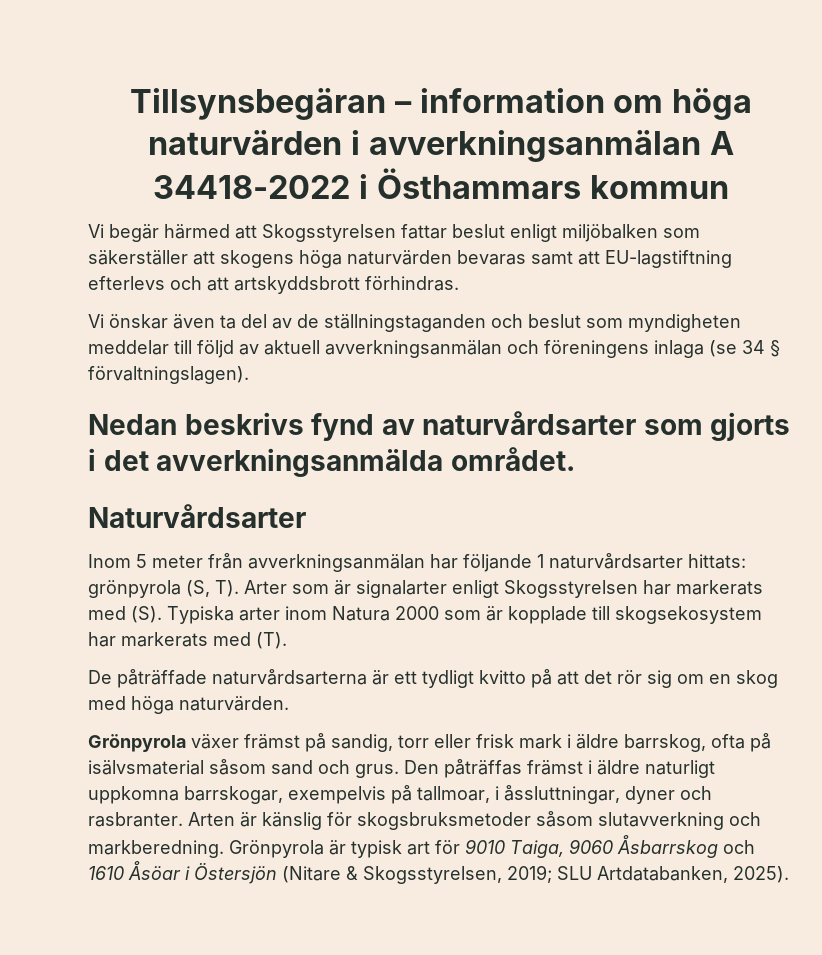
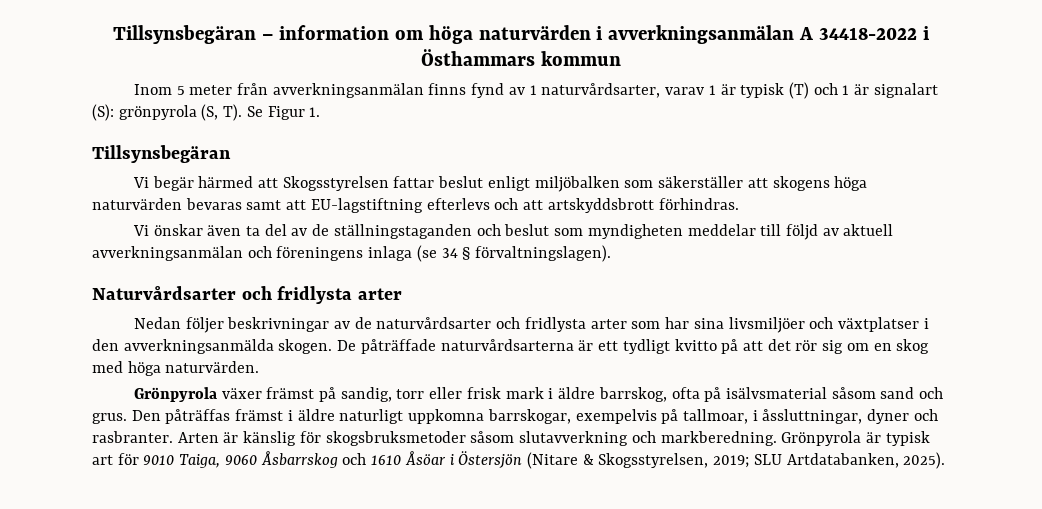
(729, 187) none -> [133,82,938,99] [92,104,321,121] [92,145,231,163] // Inom 5 meter från avverkningsanmälan finns fynd av 1 naturvårdsarter, varav 1 är typisk (T) och 1 är signalart (S): grönpyrola (S, T). Se Figur 1. // Tillsynsbegäran
[88,411,791,441] [88,447,575,477] [88,504,306,528] [88,553,746,572] [88,580,763,598] [88,606,762,624] [88,632,287,649] Nedan beskrivs fynd av naturvårdsarter som gjorts i det avverkningsanmälda området. // Naturvårdsarter // Inom 5 meter från avverkningsanmälan har följande 1 naturvårdsarter hittats: grönpyrola (S, T). Arter som är signalarter enligt Skogsstyrelsen har markerats med (S). Typiska arter inom Natura 2000 som är kopplade till skogsekosystem har markerats med (T). // -> [92,286,402,304] [133,317,929,333] [92,339,333,354] Naturvårdsarter och fridlysta arter // Nedan följer beskrivningar av de naturvårdsarter och fridlysta arter som har sina livsmiljöer och växtplatser i den avverkningsanmälda skogen.

